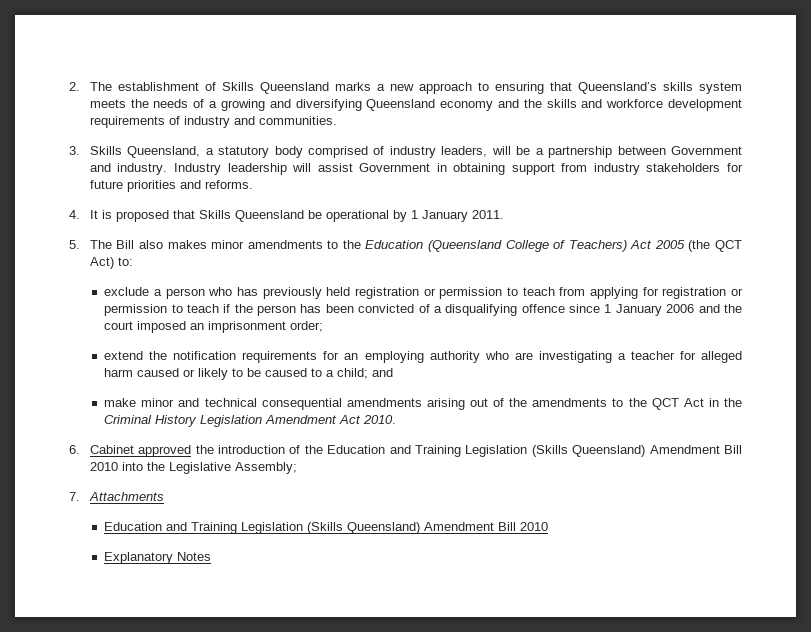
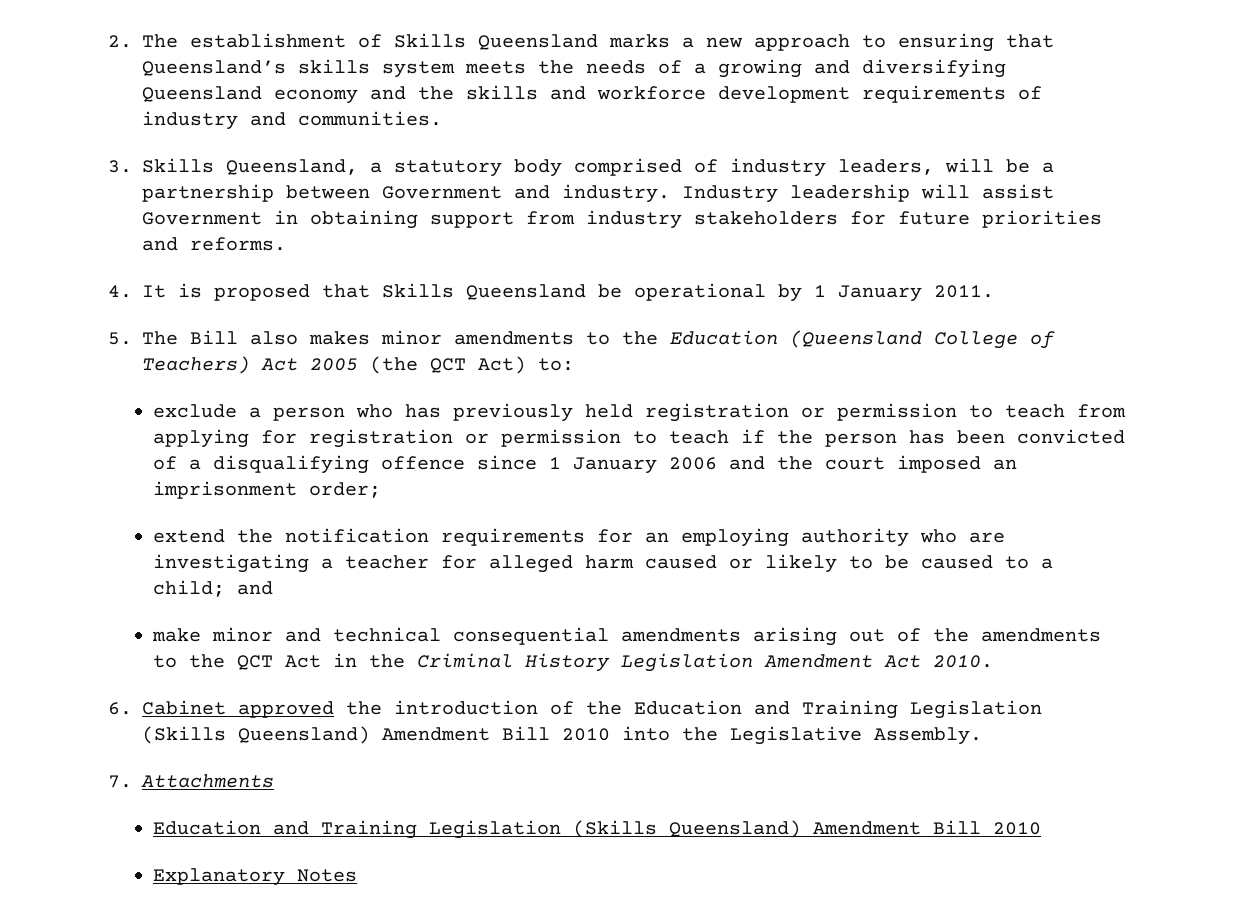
[234,462,297,474] Assembly; -> [874,727,982,745] Assembly.

